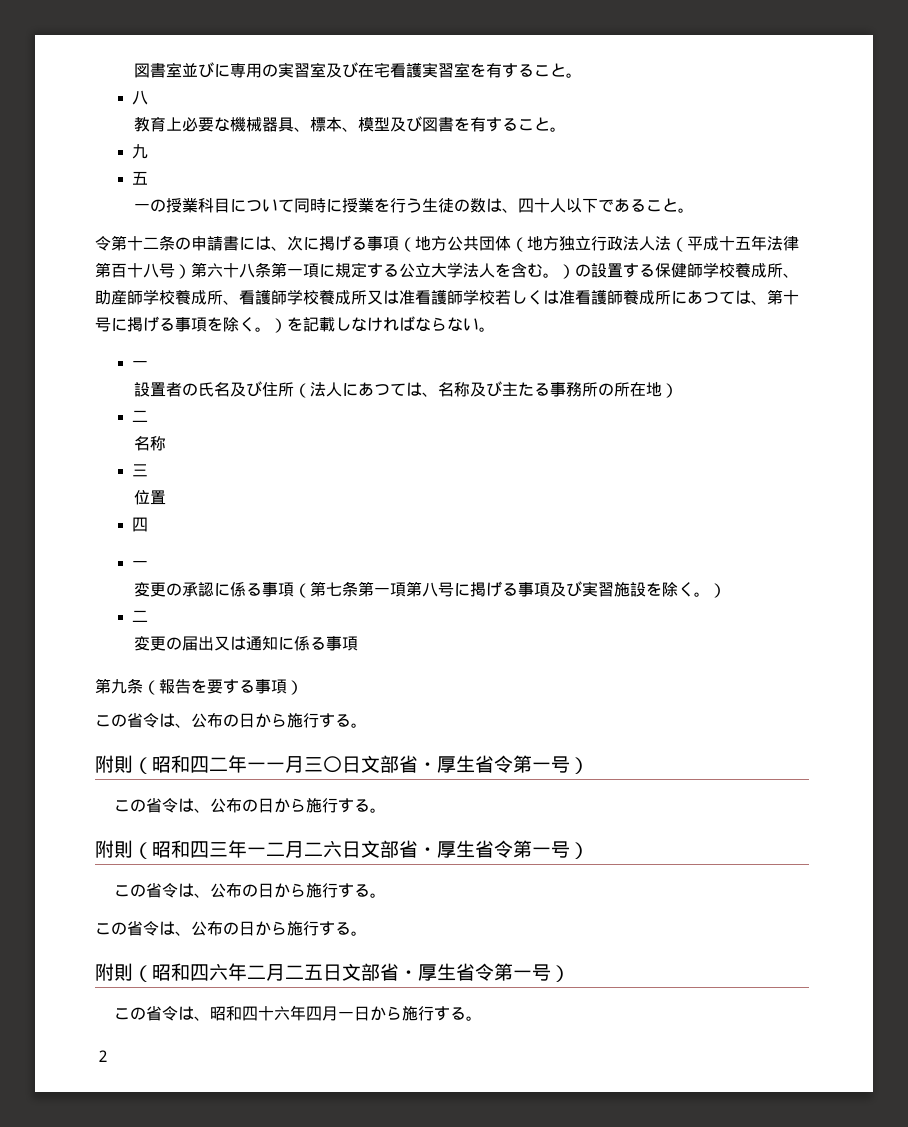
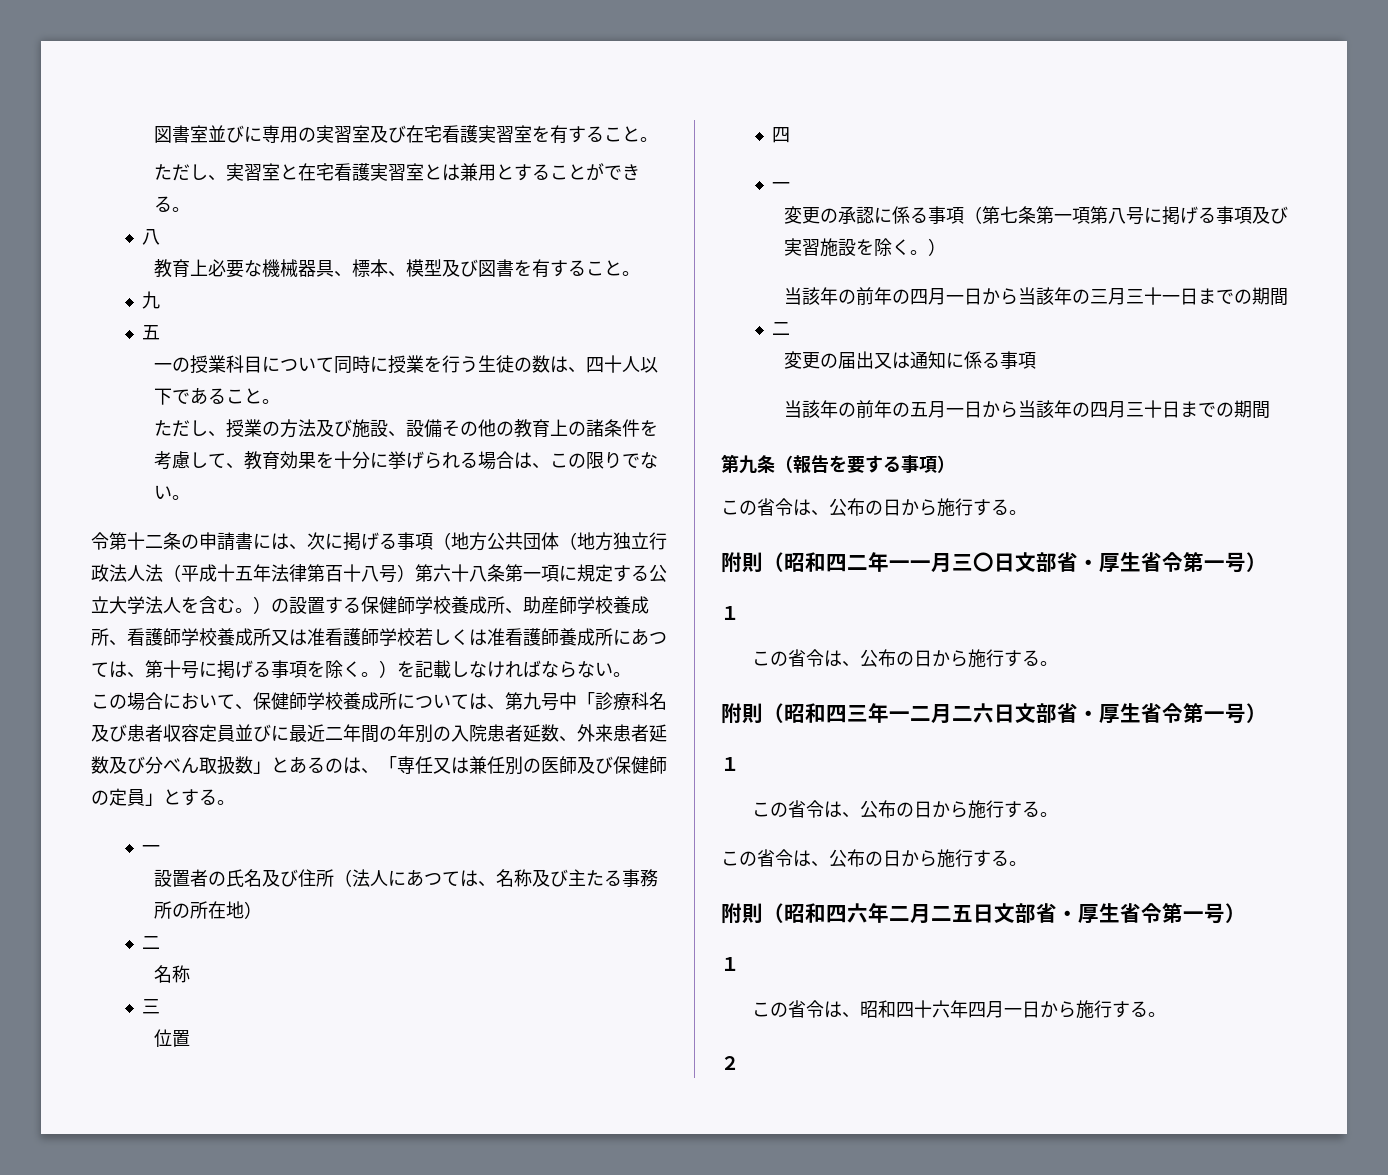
(582, 75) none -> [153,163,640,181] [153,196,190,212] // ただし、実習室と在宅看護実習室とは兼用とすることができる。
(694, 210) none -> [153,419,658,438] [153,451,658,470] [153,485,190,500] // ただし、授業の方法及び施設、設備その他の教育上の諸条件を考慮して、教育効果を十分に挙げられる場合は、この限りでない。
(495, 329) none -> [91,692,667,711] [91,724,667,743] [91,756,667,775] [91,788,235,806] // この場合において、保健師学校養成所については、第九号中「診療科名及び患者収容定員並びに最近二年間の年別の入院患者延数、外来患者延数及び分べん取扱数」とあるのは、「専任又は兼任別の医師及び保健師の定員」とする。
(726, 590) none -> [783,287,1288,306] // 当該年の前年の四月一日から当該年の三月三十一日までの期間
(358, 643) none -> [783,400,1270,419] // 当該年の前年の五月一日から当該年の四月三十日までの期間
(589, 765) none -> [721,606,739,620] // １
(589, 850) none -> [721,757,739,771] // １
(570, 973) none -> [721,957,739,971] // １

